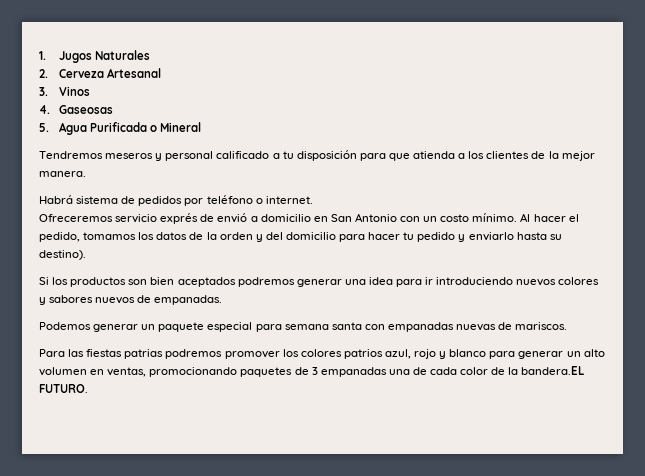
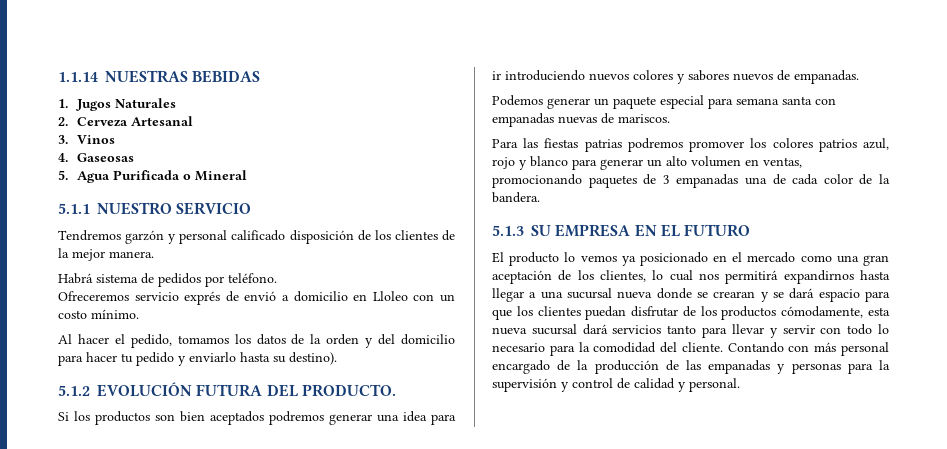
(39, 55) none -> [58,70,261,83] 1.1.14 NUESTRAS BEBIDAS //
(202, 127) none -> [58,202,252,215] // 5.1.1 NUESTRO SERVICIO
[105,153,154,159] meseros -> [125,230,165,244] garzón
[272,150,466,161] a tu disposición para que atienda a -> [289,230,371,244] disposición de
[206,195,313,204] teléfono o internet. -> [228,273,277,283] teléfono.
[330,213,397,222] San Antonio -> [372,291,408,301] Lloleo
(518, 217) none -> (139, 314) //
(86, 255) none -> [58,382,396,397] // 5.1.2 EVOLUCIÓN FUTURA DEL PRODUCTO.
[521,366,585,375] [39,384,88,393] bandera.EL FUTURO. -> [492,192,540,203] [492,224,751,237] [492,252,889,266] [492,270,890,284] [492,288,890,302] [492,306,890,320] [492,324,889,338] [492,342,889,356] [492,360,890,374] [492,378,740,392] bandera. // 5.1.3 SU EMPRESA EN EL FUTURO // El producto lo vemos ya posicionado en el mercado como una gran aceptación de los clientes, lo cual nos permitirá expandirnos hasta llegar a una sucursal nueva donde se crearan y se dará espacio para que los clientes puedan disfrutar de los productos cómodamente, esta nueva sucursal dará servicios tanto para llevar y servir con todo lo necesario para la comodidad del cliente. Contando con más personal encargado de la producción de las empanadas y personas para la supervisión y control de calidad y personal.

